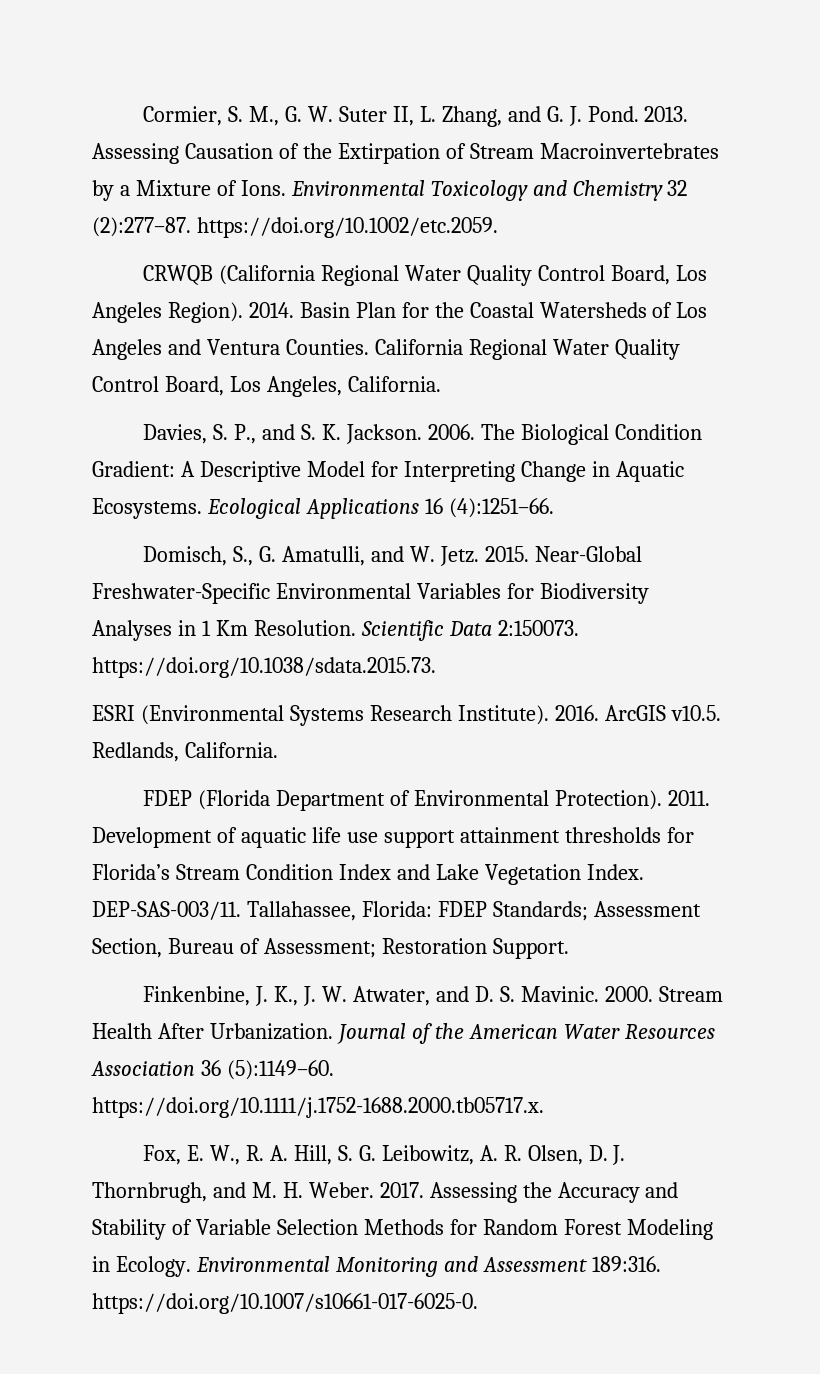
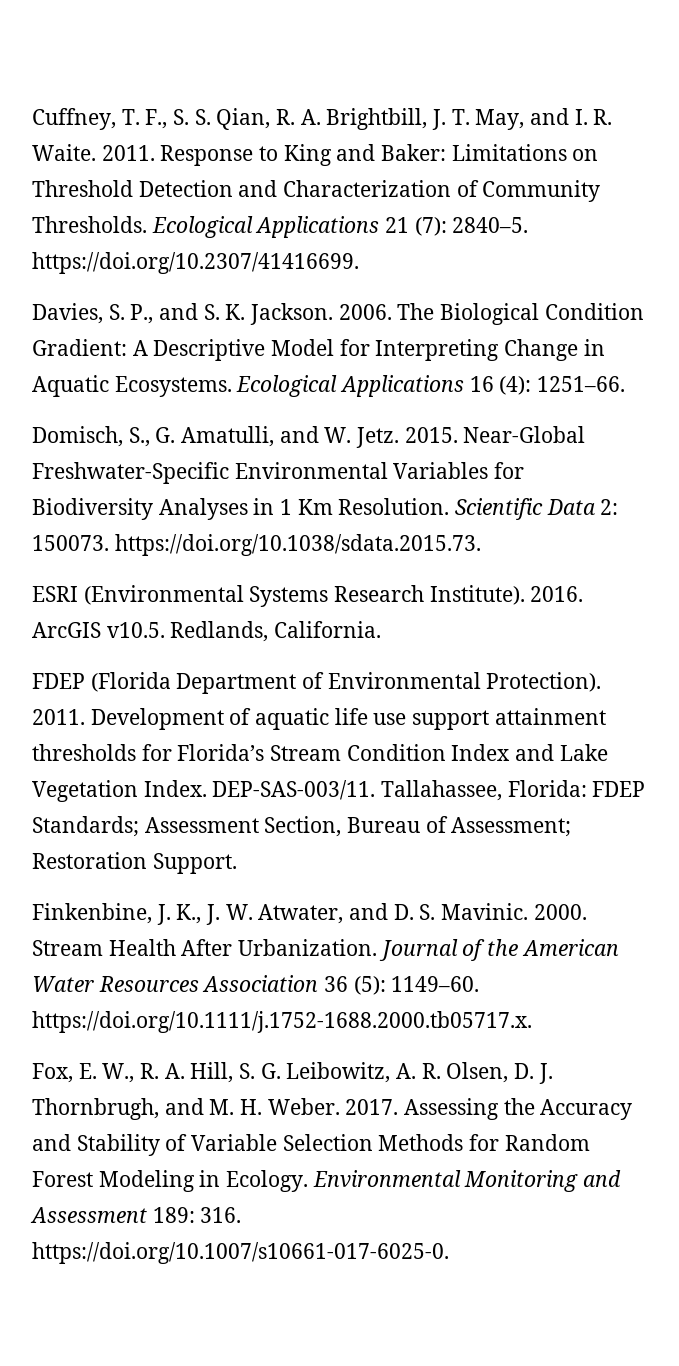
[143,106,689,127] [92,143,719,164] [92,180,688,201] [92,217,498,238] [143,265,707,286] [92,302,708,323] [92,339,680,360] [92,376,441,397] Cormier, S. M., G. W. Suter II, L. Zhang, and G. J. Pond. 2013. Assessing Causation of the Extirpation of Stream Macroinvertebrates by a Mixture of Ions. Environmental Toxicology and Chemistry 32 (2):277–87. https://doi.org/10.1002/etc.2059. // CRWQB (California Regional Water Quality Control Board, Los Angeles Region). 2014. Basin Plan for the Coastal Watersheds of Los Angeles and Ventura Counties. California Regional Water Quality Control Board, Los Angeles, California. -> [32,108,613,130] [32,144,599,166] [32,180,601,202] [32,216,529,238] [32,252,359,274] Cuffney, T. F., S. S. Qian, R. A. Brightbill, J. T. May, and I. R. Waite. 2011. Response to King and Baker: Limitations on Threshold Detection and Characterization of Community Thresholds. Ecological Applications 21 (7): 2840–5. https://doi.org/10.2307/41416699.
[448,498,554,518] (4):1251–66. -> [499,376,626,395] (4): 1251–66.
[497,620,579,636] 2:150073. -> [600,499,619,515] [32,535,109,551] 2: 150073.
[226,1060,334,1080] (5):1149–60. -> [353,976,480,995] (5): 1149–60.
[591,1256,661,1272] 189:316. -> [152,1207,242,1223] 189: 316.

